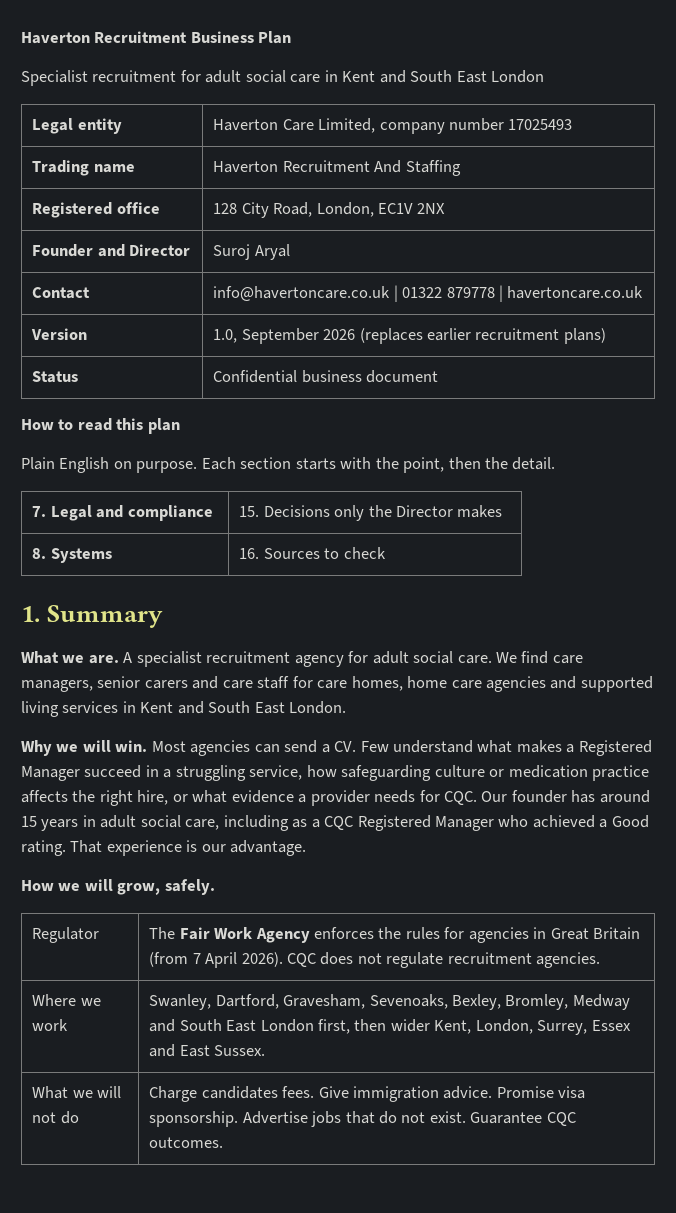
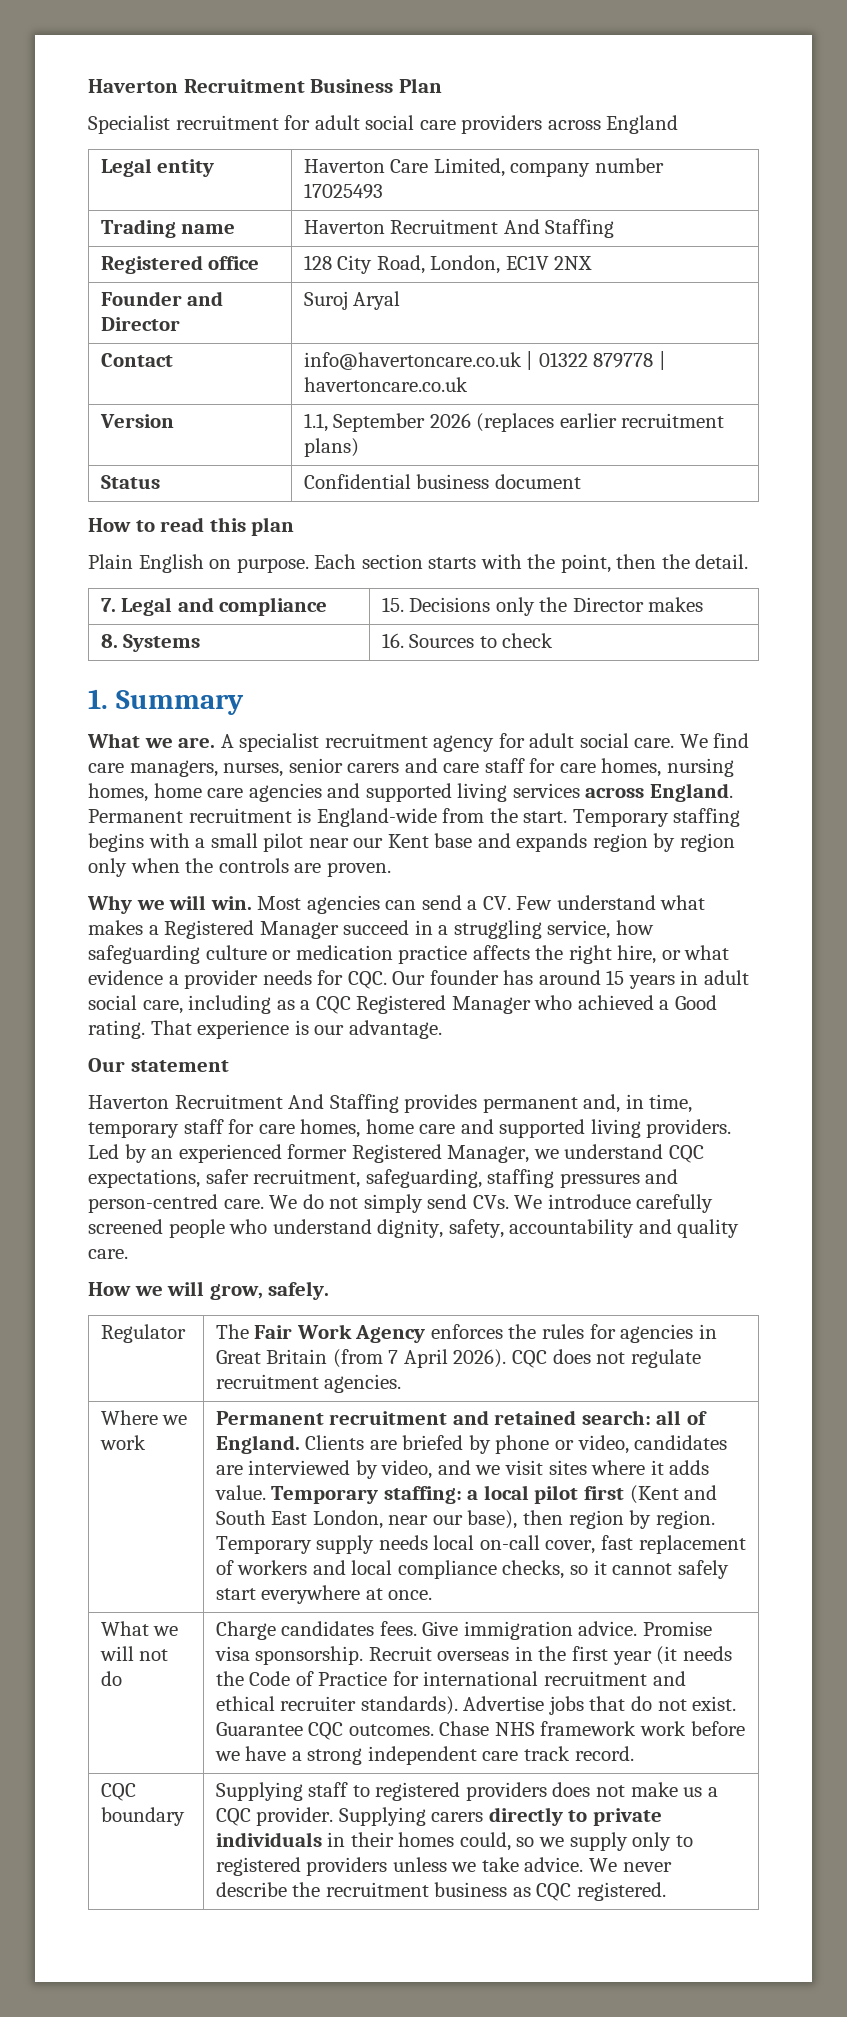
[324,70,545,83] in Kent and South East London -> [461,115,679,134] providers across England
[213,329,238,343] 1.0, -> [303,413,328,432] 1.1,
(93, 686) none -> [223,763,284,777] nurses,
(403, 683) none -> [666,758,734,777] [88,783,148,802] nursing homes,
[122,701,347,714] in Kent and South East London. -> [585,783,733,802] [88,808,741,827] [88,833,735,852] [88,858,391,877] across England. Permanent recruitment is England-wide from the start. Temporary staffing begins with a small pilot near our Kent base and expands region by region only when the controls are proven.
(307, 848) none -> [88,1058,229,1072] [88,1094,693,1113] [88,1119,732,1138] [88,1144,704,1163] [88,1169,679,1188] [88,1194,714,1213] [88,1219,740,1238] [88,1249,128,1259] // Our statement // Haverton Recruitment And Staffing provides permanent and, in time, temporary staff for care homes, home care and supported living providers. Led by an experienced former Registered Manager, we understand CQC expectations, safer recruitment, safeguarding, staffing pressures and person-centred care. We do not simply send CVs. We introduce carefully screened people who understand dignity, safety, accountability and quality care.
[149,994,630,1010] [149,1019,631,1035] [149,1044,266,1057] Swanley, Dartford, Gravesham, Sevenoaks, Bexley, Bromley, Medway and South East London first, then wider Kent, London, Surrey, Essex and East Sussex. -> [215,1410,707,1425] [215,1435,728,1454] [215,1460,710,1479] [214,1485,718,1504] [215,1510,715,1529] [215,1535,746,1554] [215,1560,729,1579] [215,1585,433,1604] Permanent recruitment and retained search: all of England. Clients are briefed by phone or video, candidates are interviewed by video, and we visit sites where it adds value. Temporary staffing: a local pilot first (Kent and South East London, near our base), then region by region. Temporary supply needs local on-call cover, fast replacement of workers and local compliance checks, so it cannot safely start everywhere at once.
(239, 1119) none -> [368,1646,732,1665] [215,1671,686,1686] [215,1696,458,1715] Recruit overseas in the first year (it needs the Code of Practice for international recruitment and ethical recruiter standards).
(224, 1142) none -> [439,1721,745,1736] [214,1746,634,1765] [100,1783,136,1801] [100,1807,185,1826] [215,1782,718,1801] [215,1807,662,1826] [215,1832,693,1851] [215,1857,672,1876] [215,1882,666,1901] Chase NHS framework work before we have a strong independent care track record. // CQC boundary | Supplying staff to registered providers does not make us a CQC provider. Supplying carers directly to private individuals in their homes could, so we supply only to registered providers unless we take advice. We never describe the recruitment business as CQC registered.

